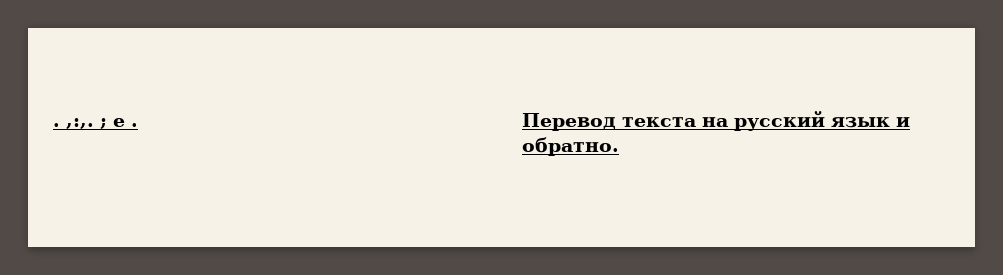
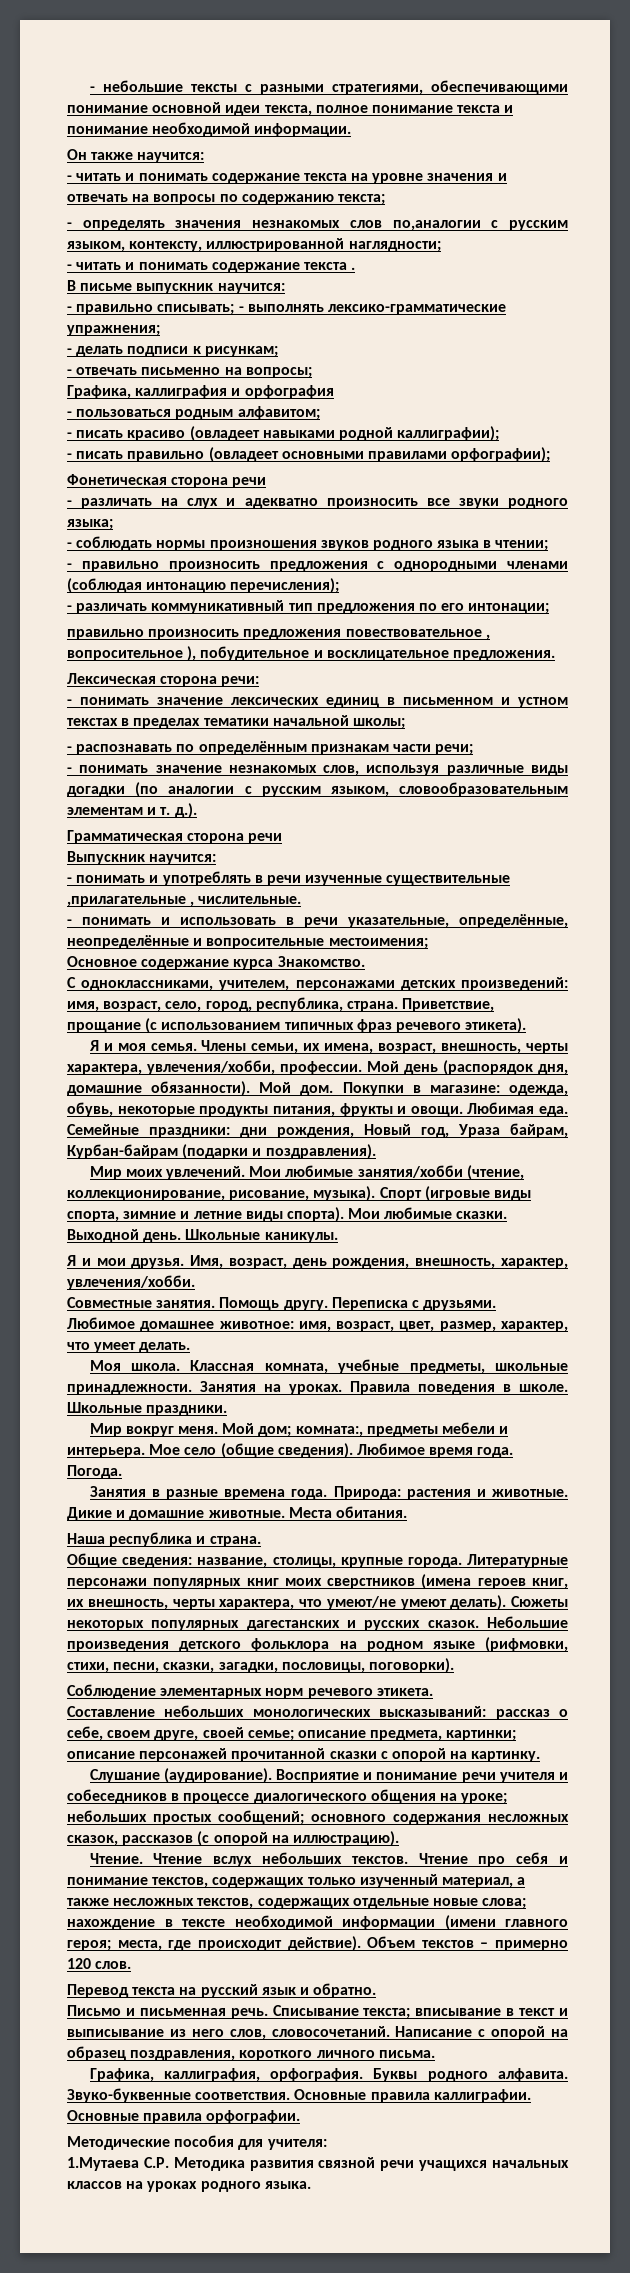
[53,118,138,129] . ,:,. ; е . -> [89,80,568,95] [67,102,514,116] [67,122,352,137] [67,149,205,163] [67,173,507,184] [67,194,385,205] [67,220,568,231] [67,238,441,252] [67,262,356,273] [67,280,285,294] [67,304,506,315] [67,325,160,336] [67,346,278,357] [67,367,312,378] [67,385,334,399] [67,406,320,420] [67,426,500,441] [67,447,551,462] [67,474,267,488] [67,498,568,509] [67,519,113,530] [67,536,549,551] [67,561,568,572] [67,578,340,593] [67,600,550,614] [67,629,490,640] [67,646,555,661] [67,673,260,687] [67,697,568,708] [67,715,405,729] [67,741,474,755] [67,765,568,776] [67,782,568,797] [67,803,197,818] [67,830,283,844] [67,851,217,865] [67,871,511,886] [67,896,302,907] [67,914,568,928] [67,935,428,949] [67,956,365,970] [67,977,568,991] [67,997,495,1012] [67,1018,527,1033] [88,1040,568,1054] [67,1060,568,1075] [67,1081,569,1096] [67,1102,568,1117] [67,1123,568,1138] [67,1144,376,1159] [89,1165,524,1180] [67,1186,531,1201] [67,1207,508,1222] [67,1229,338,1243] [66,1255,568,1269] [67,1275,195,1290] [67,1297,497,1311] [67,1317,568,1332] [67,1342,191,1353] [89,1359,568,1374] [67,1381,568,1395] [67,1402,228,1416] [89,1422,509,1437] [67,1443,514,1458] [67,1465,122,1479] [89,1486,568,1500] [67,1506,407,1521] [67,1532,261,1547] [67,1553,568,1568] [67,1574,568,1589] [67,1595,568,1610] [67,1616,568,1631] [67,1637,568,1652] [67,1658,454,1673] [67,1684,433,1699] [67,1705,568,1720] [67,1726,517,1741] [67,1748,541,1762] [89,1768,568,1783] [67,1789,508,1804] [67,1810,569,1825] [67,1831,399,1846] [89,1852,568,1867] [67,1874,526,1888] [67,1898,527,1909] [67,1915,568,1930] [67,1936,568,1951] [67,1958,132,1969] - небольшие тексты с разными стратегиями, обеспечивающими понимание основной идеи текста, полное понимание текста и понимание необходимой информации. // Он также научится: // - читать и понимать содержание текста на уровне значения и отвечать на вопросы по содержанию текста; // - определять значения незнакомых слов по,аналогии с русским языком, контексту, иллюстрированной наглядности; // - читать и понимать содержание текста . // В письме выпускник научится: // - правильно списывать; - выполнять лексико-грамматические упражнения; // - делать подписи к рисункам; // - отвечать письменно на вопросы; // Графика, каллиграфия и орфография // - пользоваться родным алфавитом; // - писать красиво (овладеет навыками родной каллиграфии); // - писать правильно (овладеет основными правилами орфографии); // Фонетическая сторона речи // - различать на слух и адекватно произносить все звуки родного языка; // - соблюдать нормы произношения звуков родного языка в чтении; // - правильно произносить предложения с однородными членами (соблюдая интонацию перечисления); // - различать коммуникативный тип предложения по его интонации; // правильно произносить предложения повествовательное , вопросительное ), побудительное и восклицательное предложения. // Лексическая сторона речи: // - понимать значение лексических единиц в письменном и устном текстах в пределах тематики начальной школы; // - распознавать по определённым признакам части речи; // - понимать значение незнакомых слов, используя различные виды догадки (по аналогии с русским языком, словообразовательным элементам и т. д.). // Грамматическая сторона речи // Выпускник научится: // - понимать и употреблять в речи изученные существительные ,прилагательные , числительные. // - понимать и использовать в речи указательные, определённые, неопределённые и вопросительные местоимения; // Основное содержание курса Знакомство. // С одноклассниками, учителем, персонажами детских произведений: имя, возраст, село, город, республика, страна. Приветствие, прощание (с использованием типичных фраз речевого этикета). // Я и моя семья. Члены семьи, их имена, возраст, внешность, черты характера, увлечения/хобби, профессии. Мой день (распорядок дня, домашние обязанности). Мой дом. Покупки в магазине: одежда, обувь, некоторые продукты питания, фрукты и овощи. Любимая еда. Семейные праздники: дни рождения, Новый год, Ураза байрам, Курбан-байрам (подарки и поздравления). // Мир моих увлечений. Мои любимые занятия/хобби (чтение, коллекционирование, рисование, музыка). Спорт (игровые виды спорта, зимние и летние виды спорта). Мои любимые сказки. Выходной день. Школьные каникулы. // Я и мои друзья. Имя, возраст, день рождения, внешность, характер, увлечения/хобби. // Совместные занятия. Помощь другу. Переписка с друзьями. Любимое домашнее животное: имя, возраст, цвет, размер, характер, что умеет делать. // Моя школа. Классная комната, учебные предметы, школьные принадлежности. Занятия на уроках. Правила поведения в школе. Школьные праздники. // Мир вокруг меня. Мой дом; комната:, предметы мебели и интерьера. Мое село (общие сведения). Любимое время года. Погода. // Занятия в разные времена года. Природа: растения и животные. Дикие и домашние животные. Места обитания. // Наша республика и страна. // Общие сведения: название, столицы, крупные города. Литературные персонажи популярных книг моих сверстников (имена героев книг, их внешность, черты характера, что умеют/не умеют делать). Сюжеты некоторых популярных дагестанских и русских сказок. Небольшие произведения детского фольклора на родном языке (рифмовки, стихи, песни, сказки, загадки, пословицы, поговорки). // Соблюдение элементарных норм речевого этикета. // Составление небольших монологических высказываний: рассказ о себе, своем друге, своей семье; описание предмета, картинки; описание персонажей прочитанной сказки с опорой на картинку. // Слушание (аудирование). Восприятие и понимание речи учителя и собеседников в процессе диалогического общения на уроке; небольших простых сообщений; основного содержания несложных сказок, рассказов (с опорой на иллюстрацию). // Чтение. Чтение вслух небольших текстов. Чтение про себя и понимание текстов, содержащих только изученный материал, а также несложных текстов, содержащих отдельные новые слова; нахождение в тексте необходимой информации (имени главного героя; места, где происходит действие). Объем текстов – примерно 120 слов.
(619, 146) none -> [67,2005,569,2019] [67,2026,568,2040] [67,2046,435,2061] [89,2068,568,2082] [67,2088,531,2103] [67,2110,301,2124] [67,2135,327,2150] [67,2157,569,2171] [67,2181,311,2192] // Письмо и письменная речь. Списывание текста; вписывание в текст и выписывание из него слов, словосочетаний. Написание с опорой на образец поздравления, короткого личного письма. // Графика, каллиграфия, орфография. Буквы родного алфавита. Звуко-буквенные соответствия. Основные правила каллиграфии. Основные правила орфографии. // Методические пособия для учителя: // 1.Мутаева С.Р. Методика развития связной речи учащихся начальных классов на уроках родного языка.

